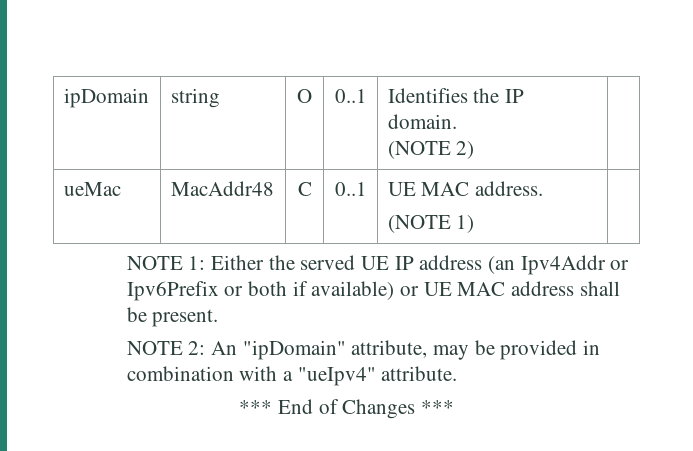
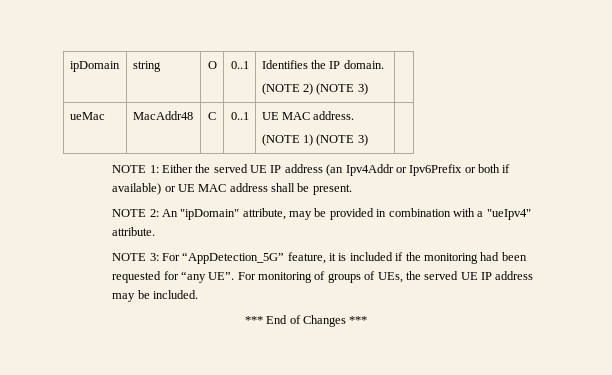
(475, 150) none -> [316,83,368,95] (NOTE 3)
(475, 224) none -> [316,134,368,146] (NOTE 3)
(458, 373) none -> [112,252,527,264] [112,271,534,283] [112,290,198,302] // NOTE 3: For “AppDetection_5G” feature, it is included if the monitoring had been requested for “any UE”. For monitoring of groups of UEs, the served UE IP address may be included.

